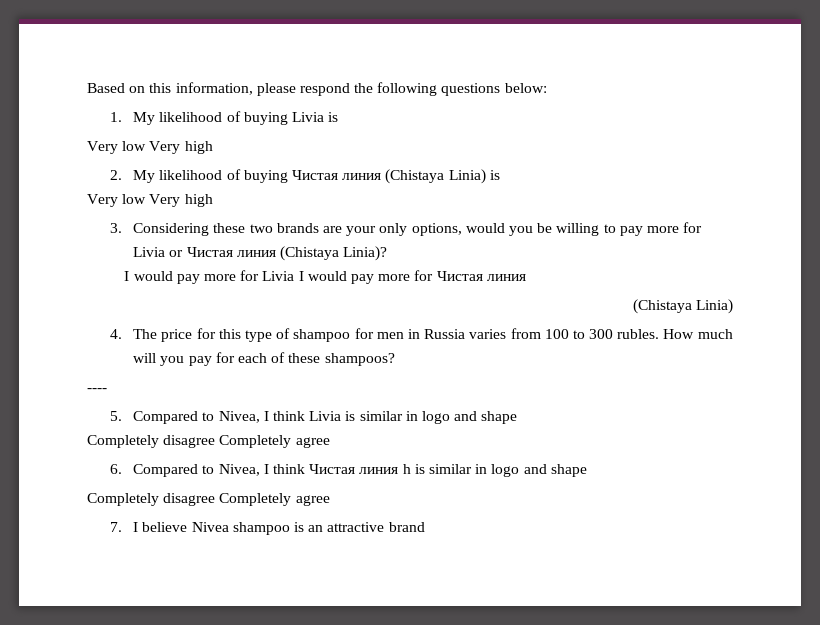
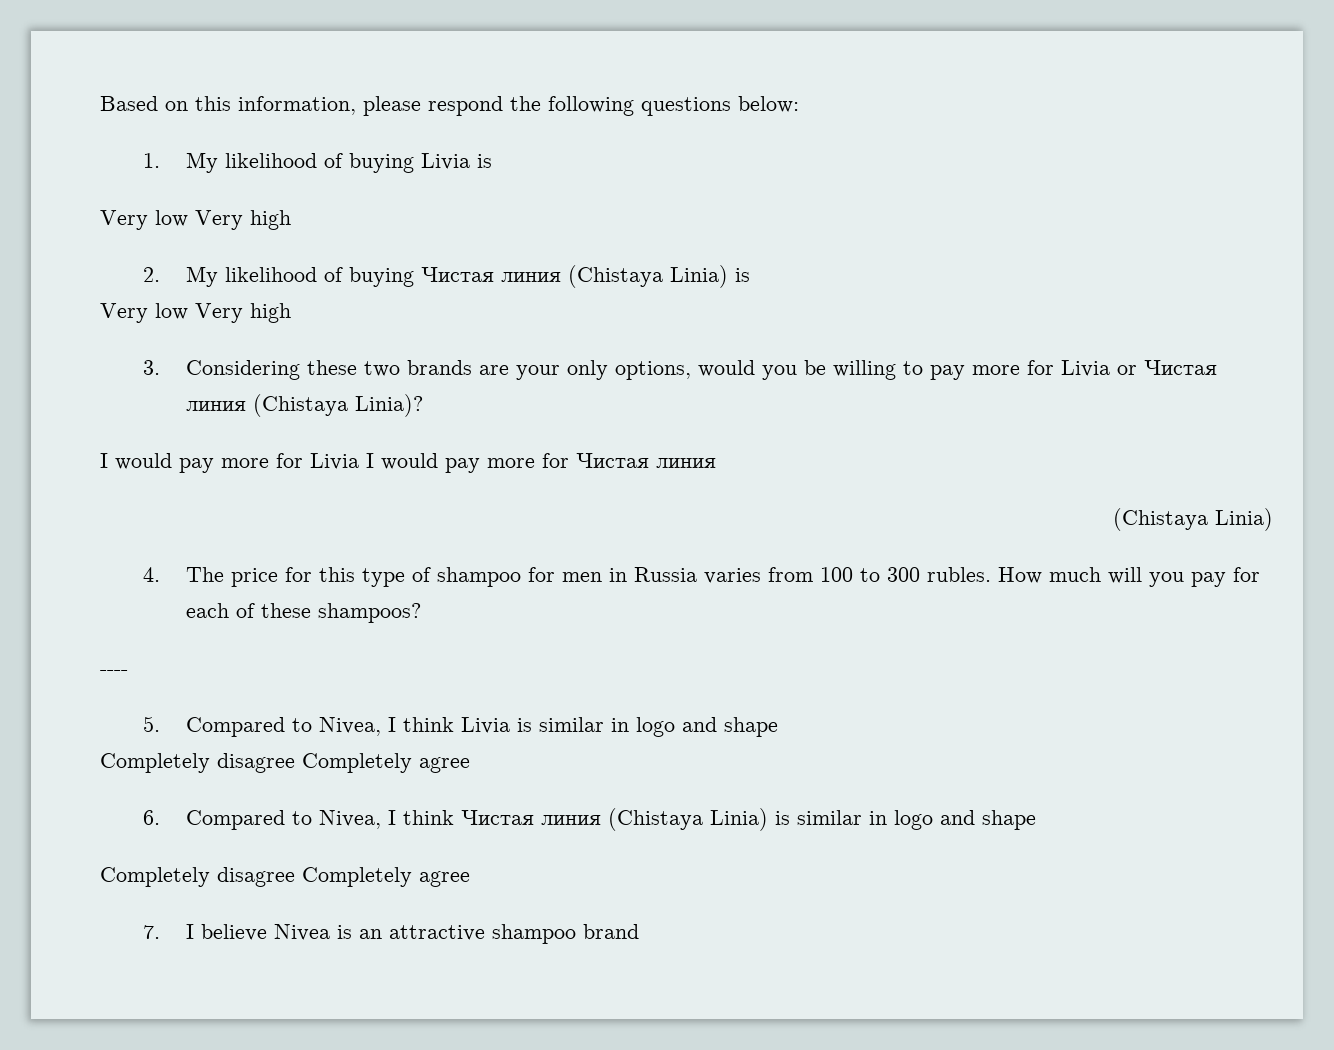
[402,464,411,474] h -> [607,808,768,831] (Chistaya Linia)
[232,522,290,535] shampoo -> (330, 932) none
(385, 527) none -> [491,924,576,944] shampoo

